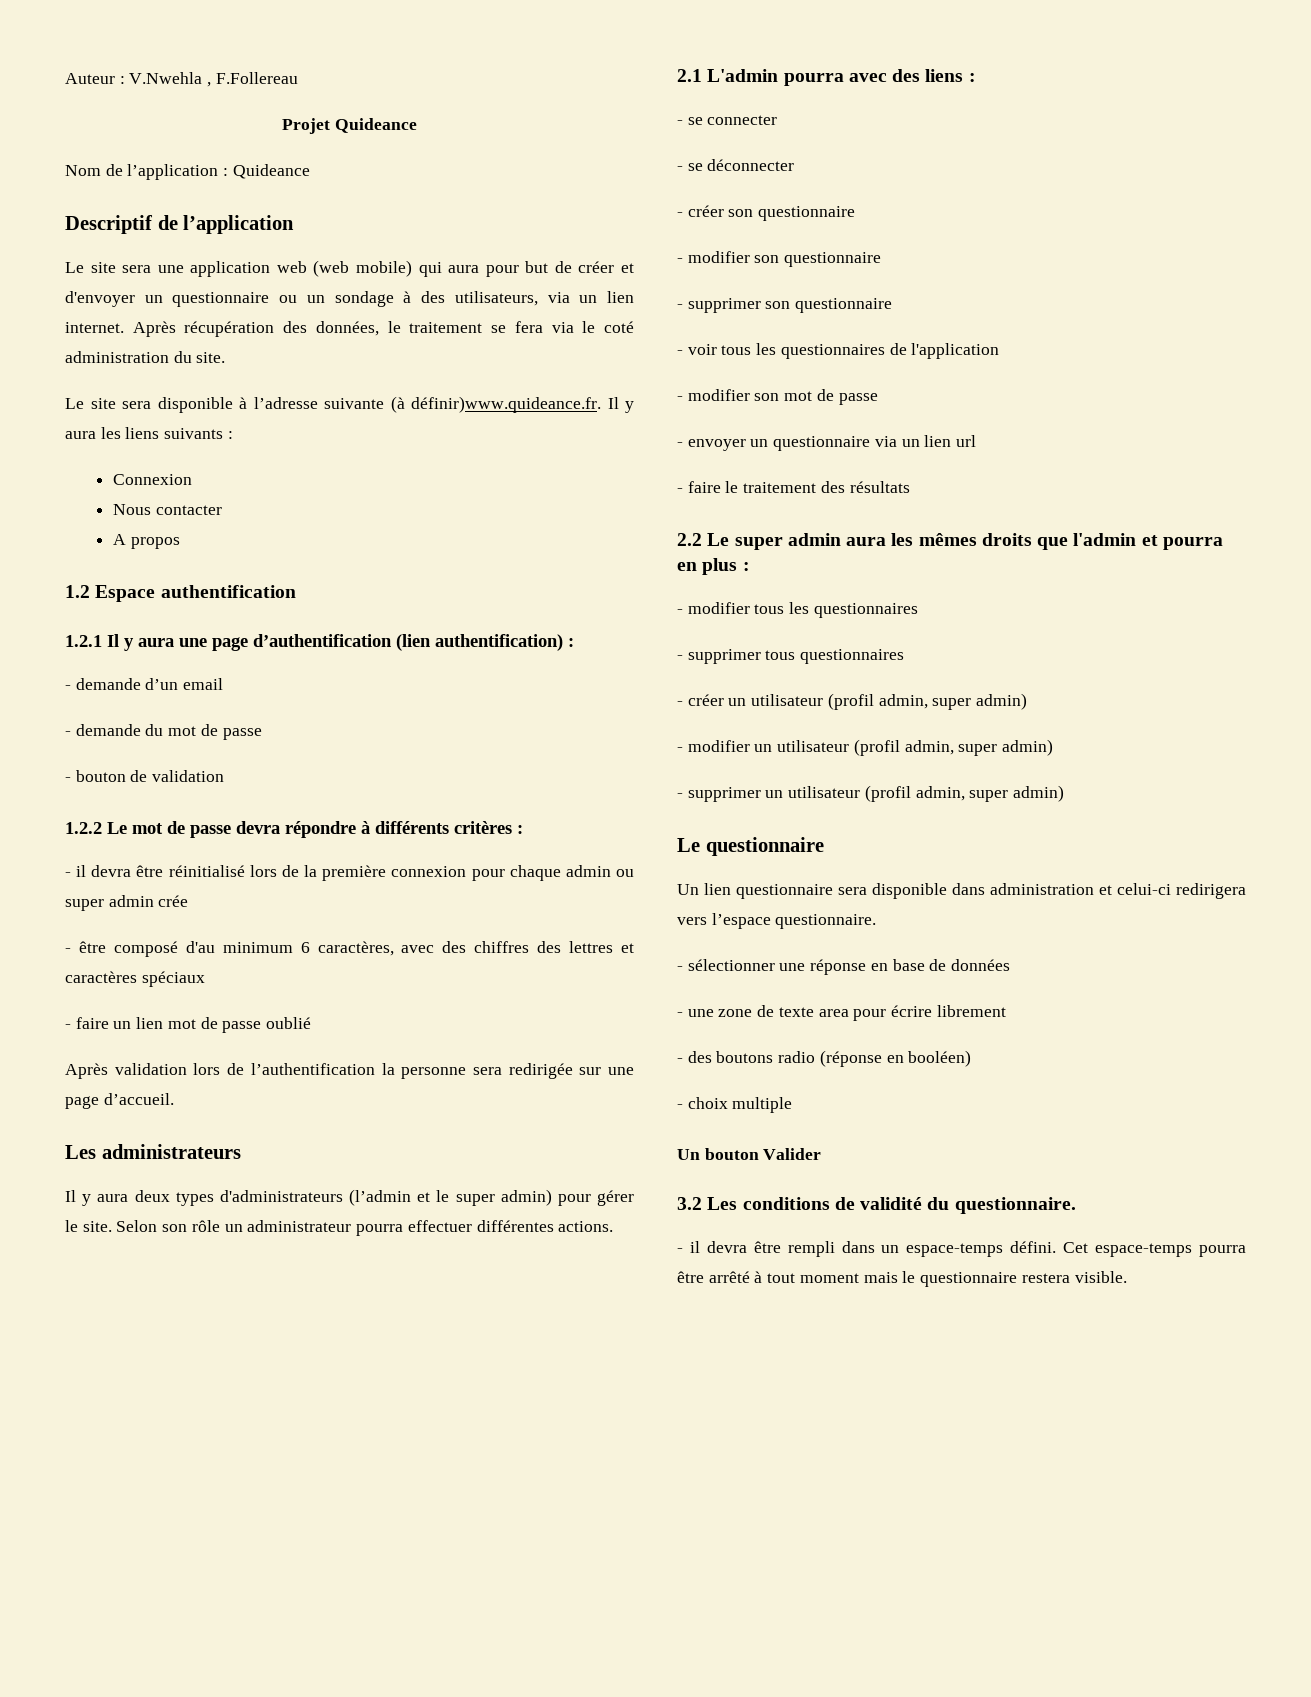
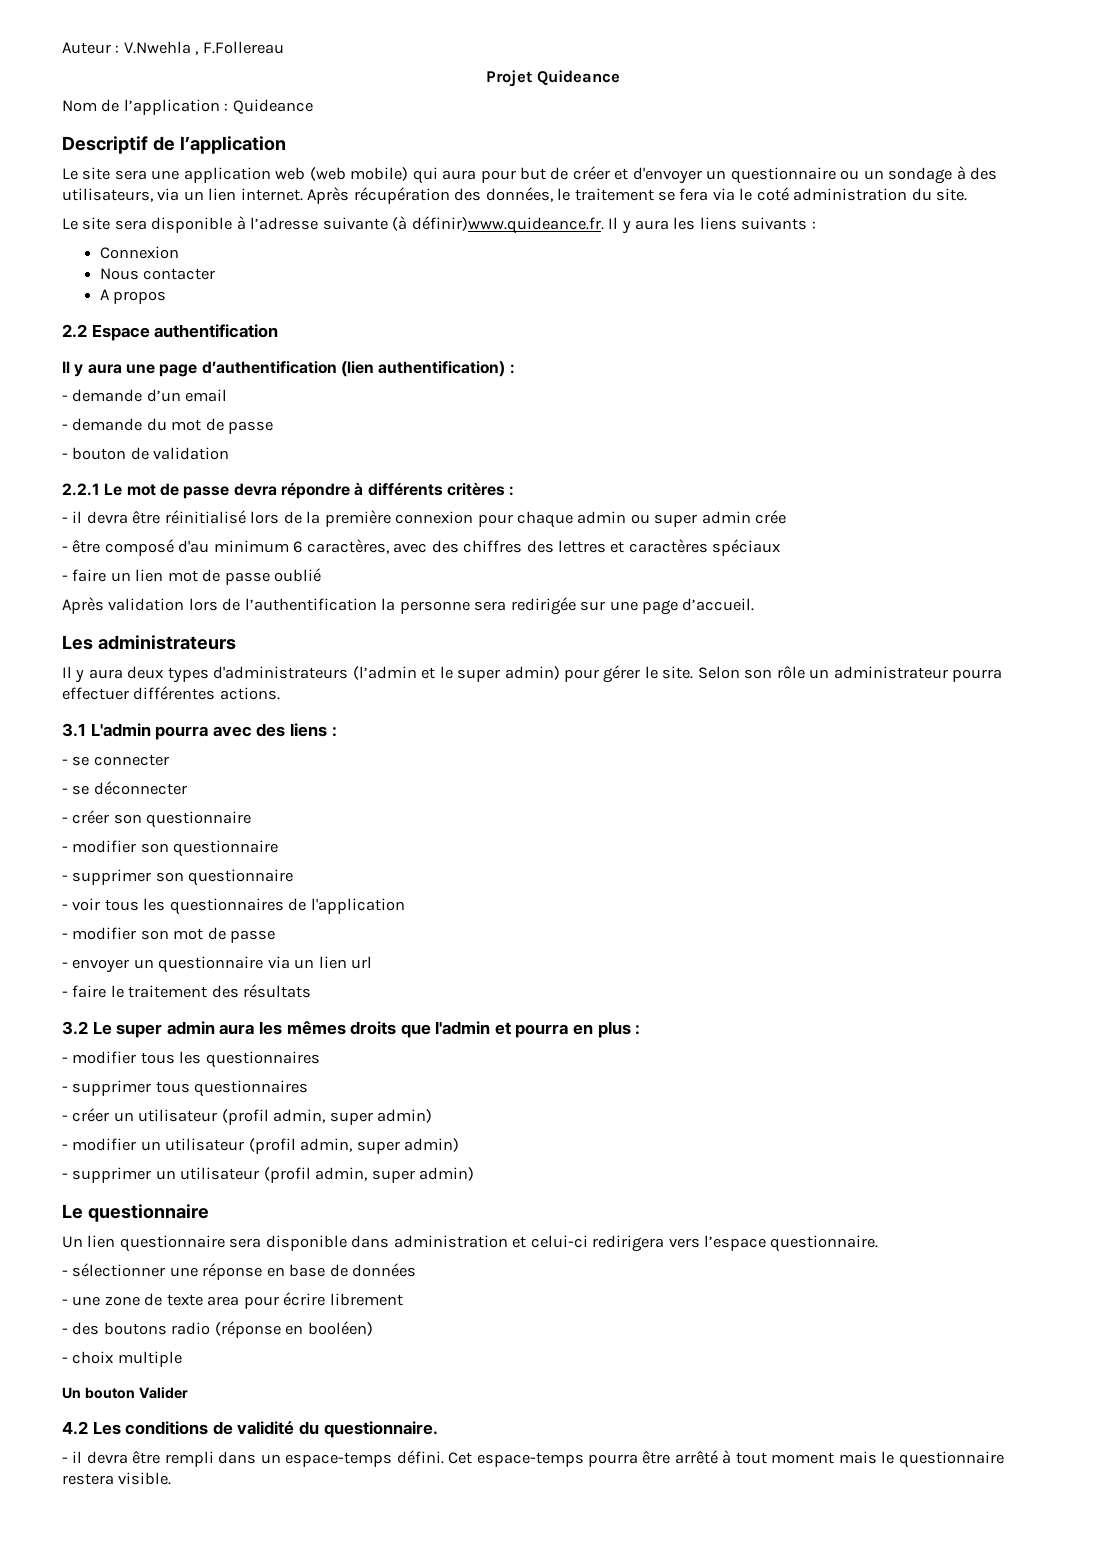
[65,585,90,598] 1.2 -> [62,324,87,338] 2.2
[65,635,102,647] 1.2.1 -> (279, 331) none
[65,822,102,834] 1.2.2 -> [62,483,100,496] 2.2.1
[677,69,702,82] 2.1 -> [62,723,86,737] 3.1
[677,533,702,546] 2.2 -> [62,1021,88,1035] 3.2
[677,1197,702,1210] 3.2 -> [62,1421,88,1435] 4.2

